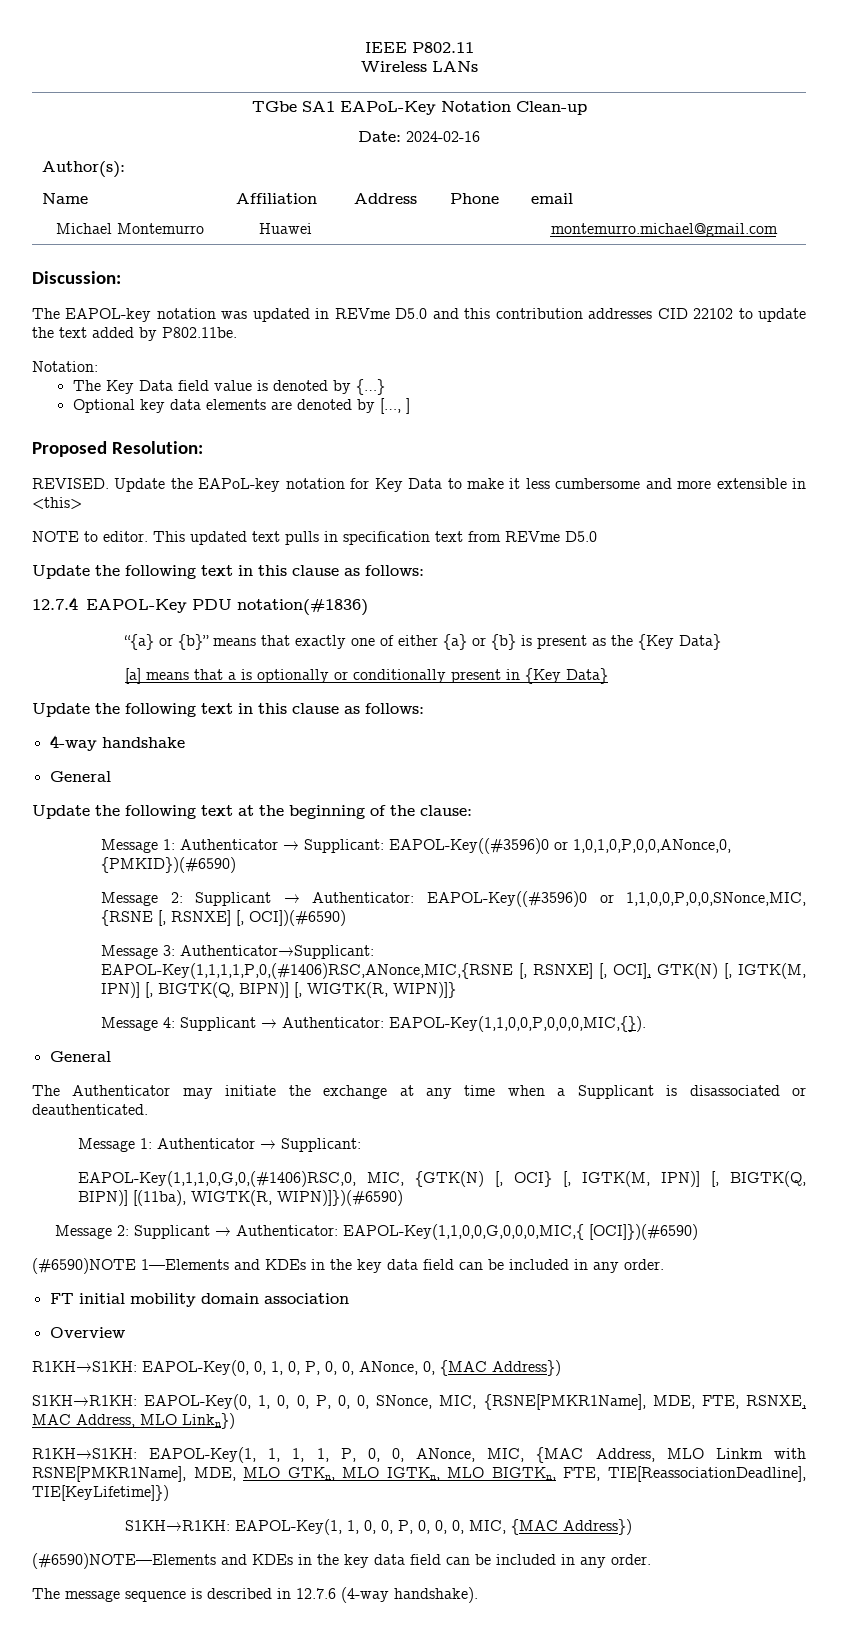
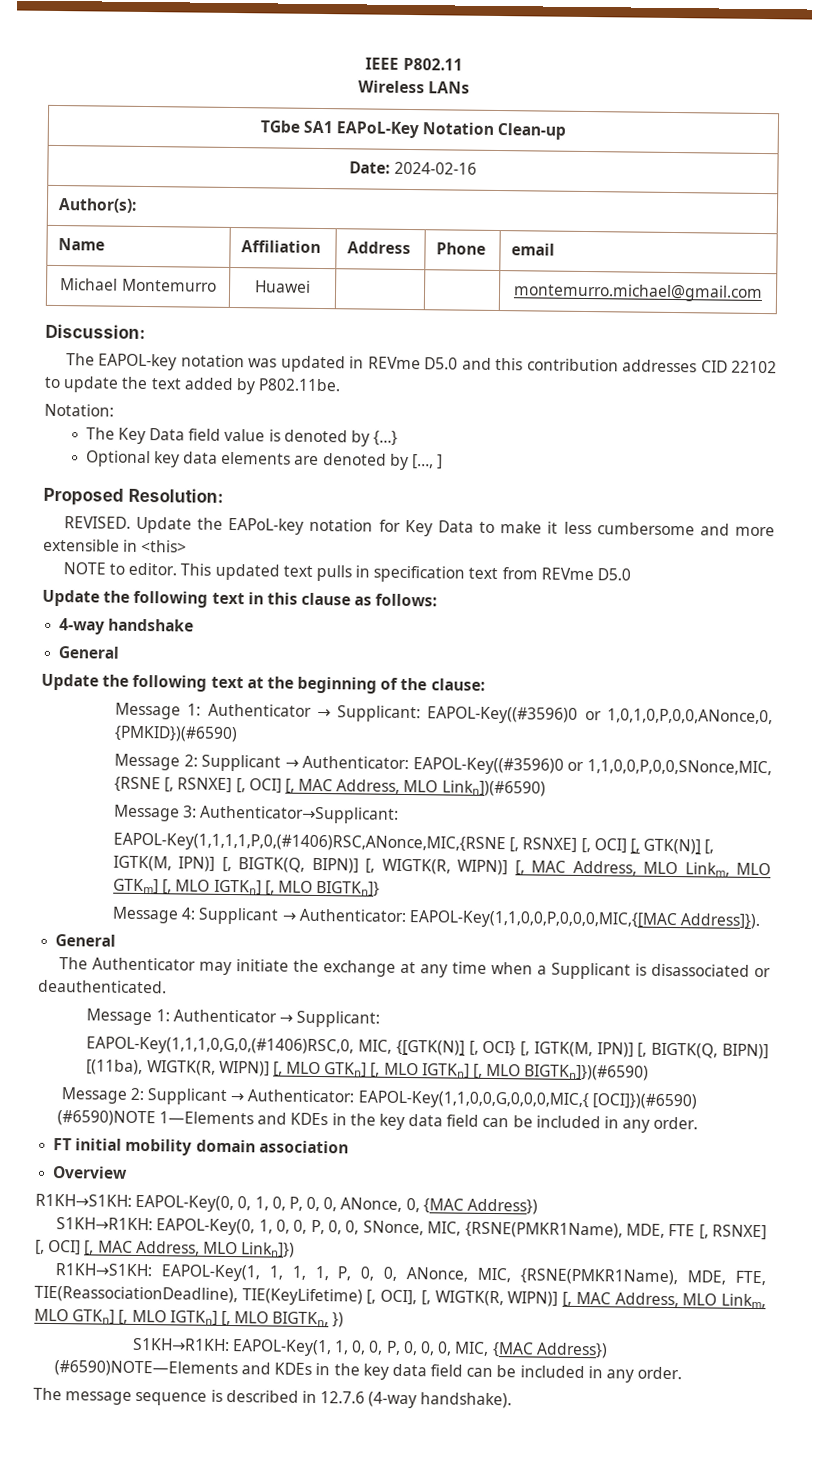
[32,597,368,616] [123,634,721,650] [124,668,608,684] [32,703,424,717] // 12.7.4 EAPOL-Key PDU notation(#1836) // “{a} or {b}” means that exactly one of either {a} or {b} is present as the {Key Data} // [a] means that a is optionally or conditionally present in {Key Data} // Update the following text in this clause as follows: -> (438, 600) none
[249,910,347,926] OCI])(#6590) -> [248,778,546,797] OCI] [, MAC Address, MLO Linkn])(#6590)
[613,963,719,979] OCI], GTK(N) -> [593,838,702,855] OCI] [, GTK(N)]
[393,982,457,998] WIPN)]} -> [457,859,772,877] [112,878,381,897] WIPN)] [, MAC Address, MLO Linkm, MLO GTKm] [, MLO IGTKn] [, MLO BIGTKn]}
[389,1016,647,1032] EAPOL-Key(1,1,0,0,P,0,0,0,MIC,{}). -> [408,910,761,930] EAPOL-Key(1,1,0,0,P,0,0,0,MIC,{[MAC Address]}).
[415,1171,485,1187] {GTK(N) -> [395,1039,465,1056] {[GTK(N)]
[277,1190,404,1206] WIPN)]})(#6590) -> [218,1060,650,1081] WIPN)] [, MLO GTKn] [, MLO IGTKn] [, MLO BIGTKn]})(#6590)
[483,1394,806,1410] [32,1413,235,1429] {RSNE[PMKR1Name], MDE, FTE, RSNXE, MAC Address, MLO Linkn}) -> [464,1221,767,1241] [35,1239,296,1258] {RSNE(PMKR1Name), MDE, FTE [, RSNXE] [, OCI] [, MAC Address, MLO Linkn]})
[536,1447,806,1463] [32,1466,806,1482] [32,1485,169,1501] {MAC Address, MLO Linkm with RSNE[PMKR1Name], MDE, MLO GTKn, MLO IGTKn, MLO BIGTKn, FTE, TIE[ReassociationDeadline], TIE[KeyLifetime]}) -> [520,1268,766,1286] [34,1285,767,1309] [34,1308,345,1328] {RSNE(PMKR1Name), MDE, FTE, TIE(ReassociationDeadline), TIE(KeyLifetime) [, OCI], [, WIGTK(R, WIPN)] [, MAC Address, MLO Linkm, MLO GTKn] [, MLO IGTKn] [, MLO BIGTKn, })

